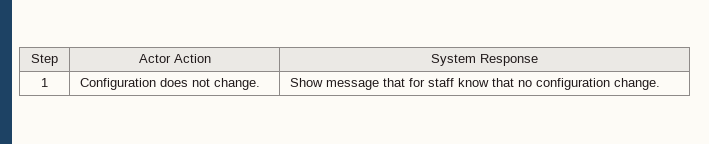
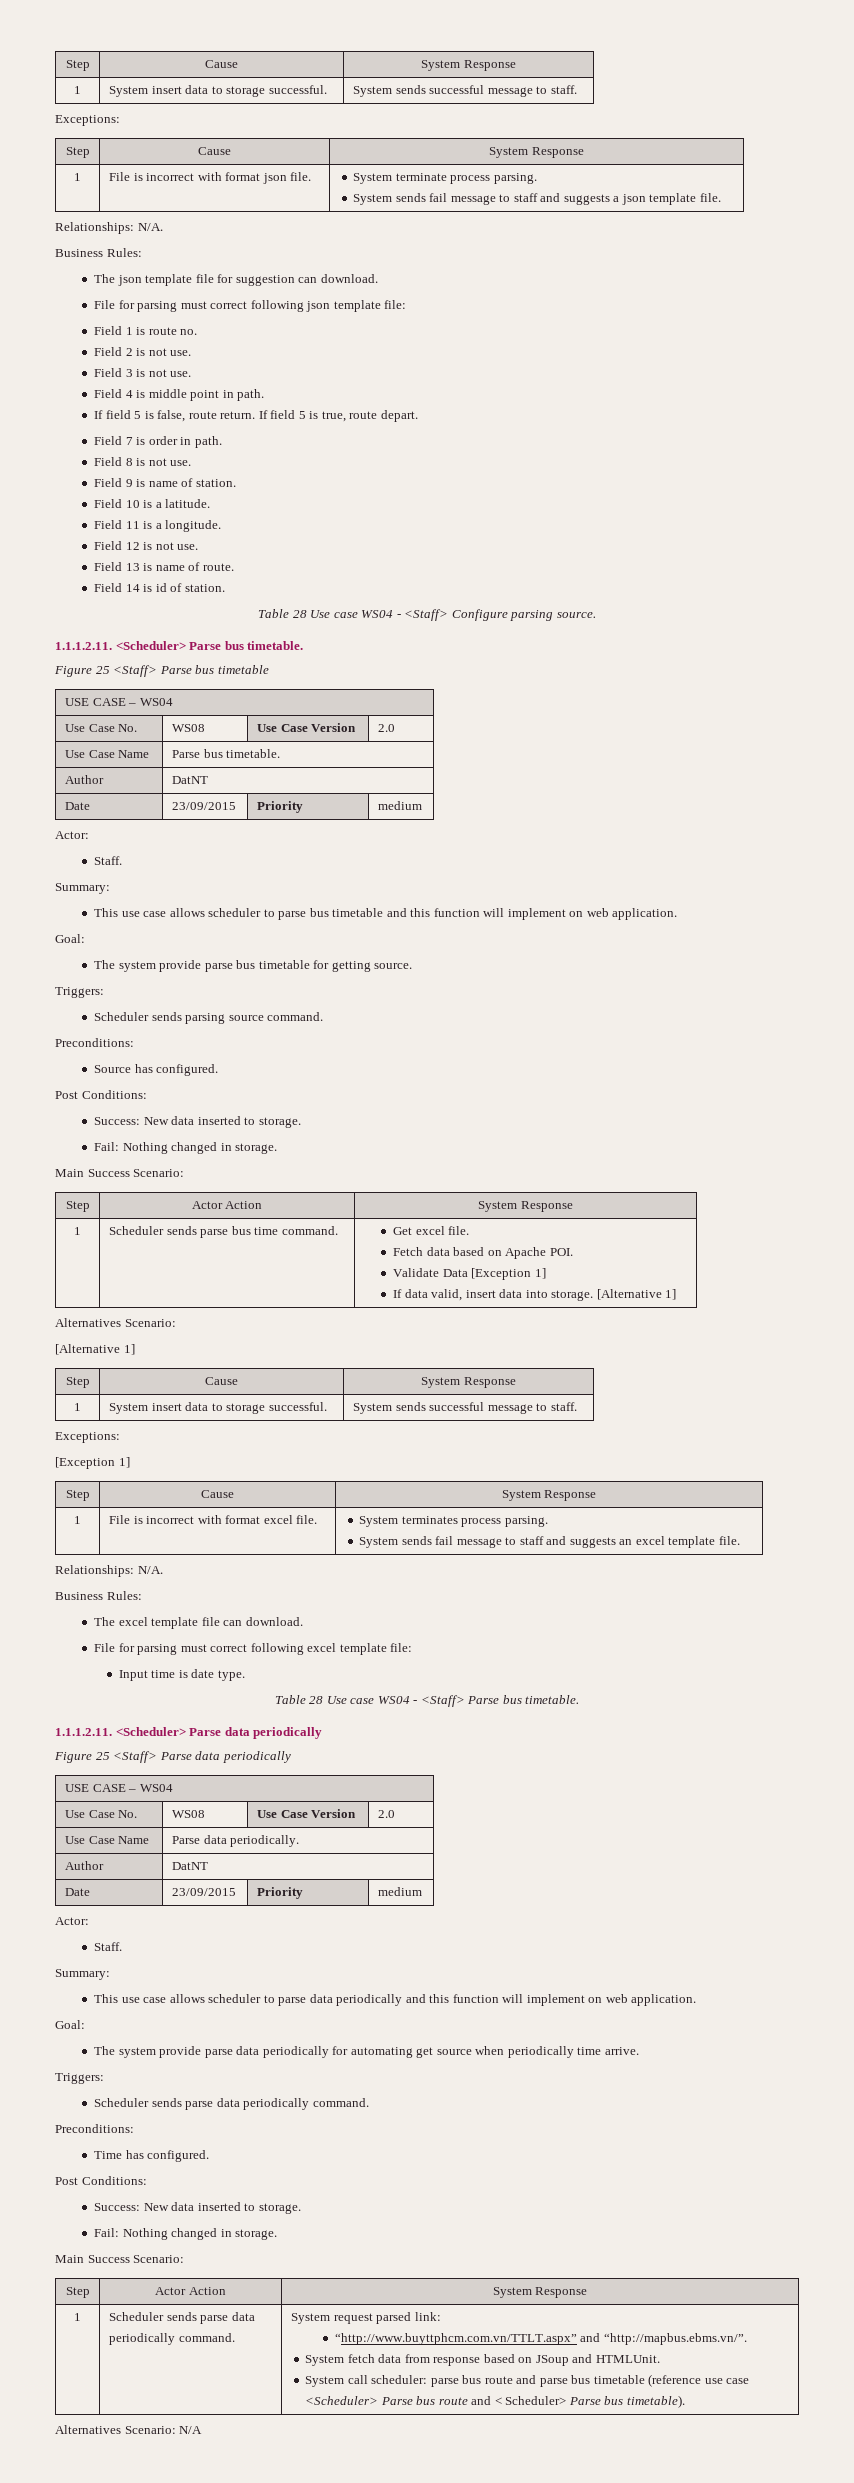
[31,54,58,66] [138,54,211,63] [431,54,538,66] [41,78,48,87] [79,78,260,90] [289,78,660,90] Step | Actor Action | System Response // 1 | Configuration does not change. | Show message that for staff know that no configuration change. -> [65,60,90,71] [205,60,238,68] [421,60,516,71] [74,86,81,94] [108,85,327,97] [352,85,577,97] [55,115,120,126] [65,147,90,158] [198,147,231,155] [489,147,584,158] [74,173,81,181] [108,172,312,184] [353,173,537,184] [353,193,721,205] [55,222,163,234] [55,248,142,257] [93,274,378,286] [93,300,407,312] [93,326,198,335] [93,347,192,356] [93,368,192,377] [93,389,265,401] [93,410,418,422] [93,436,222,448] [93,457,192,466] [93,478,236,487] [93,499,211,508] [93,520,222,532] [93,541,199,550] [93,562,234,571] [93,583,225,592] [258,609,596,621] [55,641,304,650] [54,665,269,677] [64,698,173,706] [64,724,138,732] [171,724,205,732] [256,723,357,732] [377,724,395,732] [64,750,150,758] [171,749,281,758] [64,775,104,784] [171,776,208,784] [64,802,90,810] [171,802,236,810] [256,801,303,813] [377,801,422,810] [55,831,89,839] [93,856,122,865] [55,883,110,894] [93,908,678,920] [55,934,85,943] [93,960,413,972] [55,987,104,998] [93,1012,324,1024] [55,1038,134,1047] [93,1064,219,1076] [55,1090,147,1099] [93,1116,301,1128] [93,1142,278,1154] [55,1169,185,1177] [65,1201,90,1212] [191,1201,263,1209] [478,1201,573,1212] [74,1227,81,1235] [108,1226,338,1238] [393,1226,470,1235] [393,1247,573,1259] [393,1268,546,1280] [393,1289,677,1301] [55,1318,176,1327] [55,1344,135,1355] [65,1377,90,1388] [205,1377,238,1385] [421,1377,516,1388] [74,1403,81,1411] [108,1402,327,1414] [352,1402,577,1414] [55,1432,120,1443] [55,1457,130,1469] [65,1490,90,1501] [201,1490,234,1498] [501,1490,597,1501] [74,1516,81,1524] [108,1515,318,1524] [359,1516,548,1527] [359,1536,740,1548] [55,1565,163,1577] [55,1591,142,1600] [93,1617,303,1629] [93,1643,413,1655] [118,1669,245,1681] [274,1695,580,1707] [55,1727,323,1739] [54,1751,291,1763] [64,1784,173,1792] [64,1810,138,1818] [171,1810,205,1818] [256,1809,357,1818] [377,1810,395,1818] [64,1836,150,1844] [171,1835,300,1847] [64,1861,104,1870] [171,1862,208,1870] [64,1888,90,1896] [171,1888,236,1896] [256,1887,303,1899] [377,1887,422,1896] [55,1917,89,1925] [93,1942,122,1951] [55,1969,110,1980] [93,1994,697,2006] [55,2020,85,2029] [93,2046,639,2058] [55,2073,104,2084] [93,2098,369,2110] [55,2124,134,2133] [93,2150,210,2162] [55,2176,147,2185] [93,2202,301,2214] [93,2228,278,2240] [55,2255,185,2263] [65,2287,90,2298] [155,2287,226,2295] [492,2287,588,2298] [74,2313,81,2321] [108,2312,255,2324] [108,2333,235,2345] [290,2312,441,2324] [334,2333,747,2345] [305,2354,660,2366] [305,2374,750,2387] [305,2395,685,2408] [55,2425,203,2434] Step | Cause | System Response // 1 | System insert data to storage successful. | System sends successful message to staff. // Exceptions: // Step | Cause | System Response // 1 | File is incorrect with format json file. | System terminate process parsing. // System sends fail message to staff and suggests a json template file. // Relationships: N/A. // Business Rules: // The json template file for suggestion can download. // File for parsing must correct following json template file: // Field 1 is route no. // Field 2 is not use. // Field 3 is not use. // Field 4 is middle point in path. // If field 5 is false, route return. If field 5 is true, route depart. // Field 7 is order in path. // Field 8 is not use. // Field 9 is name of station. // Field 10 is a latitude. // Field 11 is a longitude. // Field 12 is not use. // Field 13 is name of route. // Field 14 is id of station. // Table 28 Use case WS04 - <Staff> Configure parsing source. // 1.1.1.2.11. <Scheduler> Parse bus timetable. // Figure 25 <Staff> Parse bus timetable // USE CASE – WS04 // Use Case No. | WS08 | Use Case Version | 2.0 // Use Case Name | Parse bus timetable. // Author | DatNT // Date | 23/09/2015 | Priority | medium // Actor: // Staff. // Summary: // This use case allows scheduler to parse bus timetable and this function will implement on web application. // Goal: // The system provide parse bus timetable for getting source. // Triggers: // Scheduler sends parsing source command. // Preconditions: // Source has configured. // Post Conditions: // Success: New data inserted to storage. // Fail: Nothing changed in storage. // Main Success Scenario: // Step | Actor Action | System Response // 1 | Scheduler sends parse bus time command. | Get excel file. // Fetch data based on Apache POI. // Validate Data [Exception 1] // If data valid, insert data into storage. [Alternative 1] // Alternatives Scenario: // [Alternative 1] // Step | Cause | System Response // 1 | System insert data to storage successful. | System sends successful message to staff. // Exceptions: // [Exception 1] // Step | Cause | System Response // 1 | File is incorrect with format excel file. | System terminates process parsing. // System sends fail message to staff and suggests an excel template file. // Relationships: N/A. // Business Rules: // The excel template file can download. // File for parsing must correct following excel template file: // Input time is date type. // Table 28 Use case WS04 - <Staff> Parse bus timetable. // 1.1.1.2.11. <Scheduler> Parse data periodically // Figure 25 <Staff> Parse data periodically // USE CASE – WS04 // Use Case No. | WS08 | Use Case Version | 2.0 // Use Case Name | Parse data periodically. // Author | DatNT // Date | 23/09/2015 | Priority | medium // Actor: // Staff. // Summary: // This use case allows scheduler to parse data periodically and this function will implement on web application. // Goal: // The system provide parse data periodically for automating get source when periodically time arrive. // Triggers: // Scheduler sends parse data periodically command. // Preconditions: // Time has configured. // Post Conditions: // Success: New data inserted to storage. // Fail: Nothing changed in storage. // Main Success Scenario: // Step | Actor Action | System Response // 1 | Scheduler sends parse data periodically command. | System request parsed link: // “http://www.buyttphcm.com.vn/TTLT.aspx” and “http://mapbus.ebms.vn/”. // System fetch data from response based on JSoup and HTMLUnit. // System call scheduler: parse bus route and parse bus timetable (reference use case <Scheduler> Parse bus route and < Scheduler> Parse bus timetable). // Alternatives Scenario: N/A

